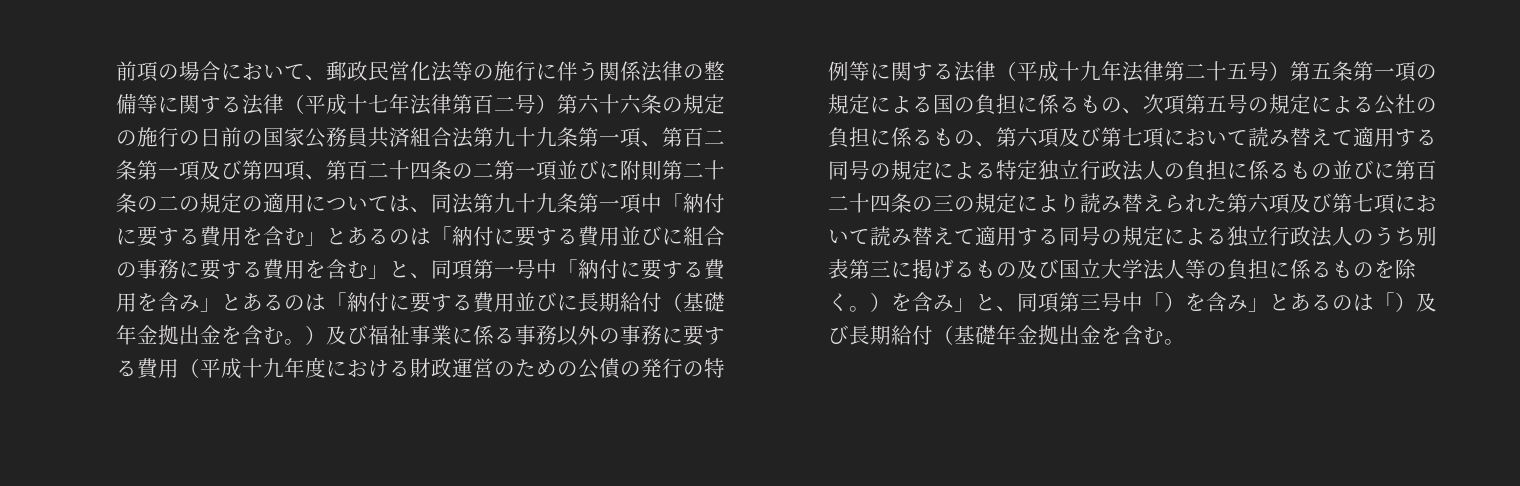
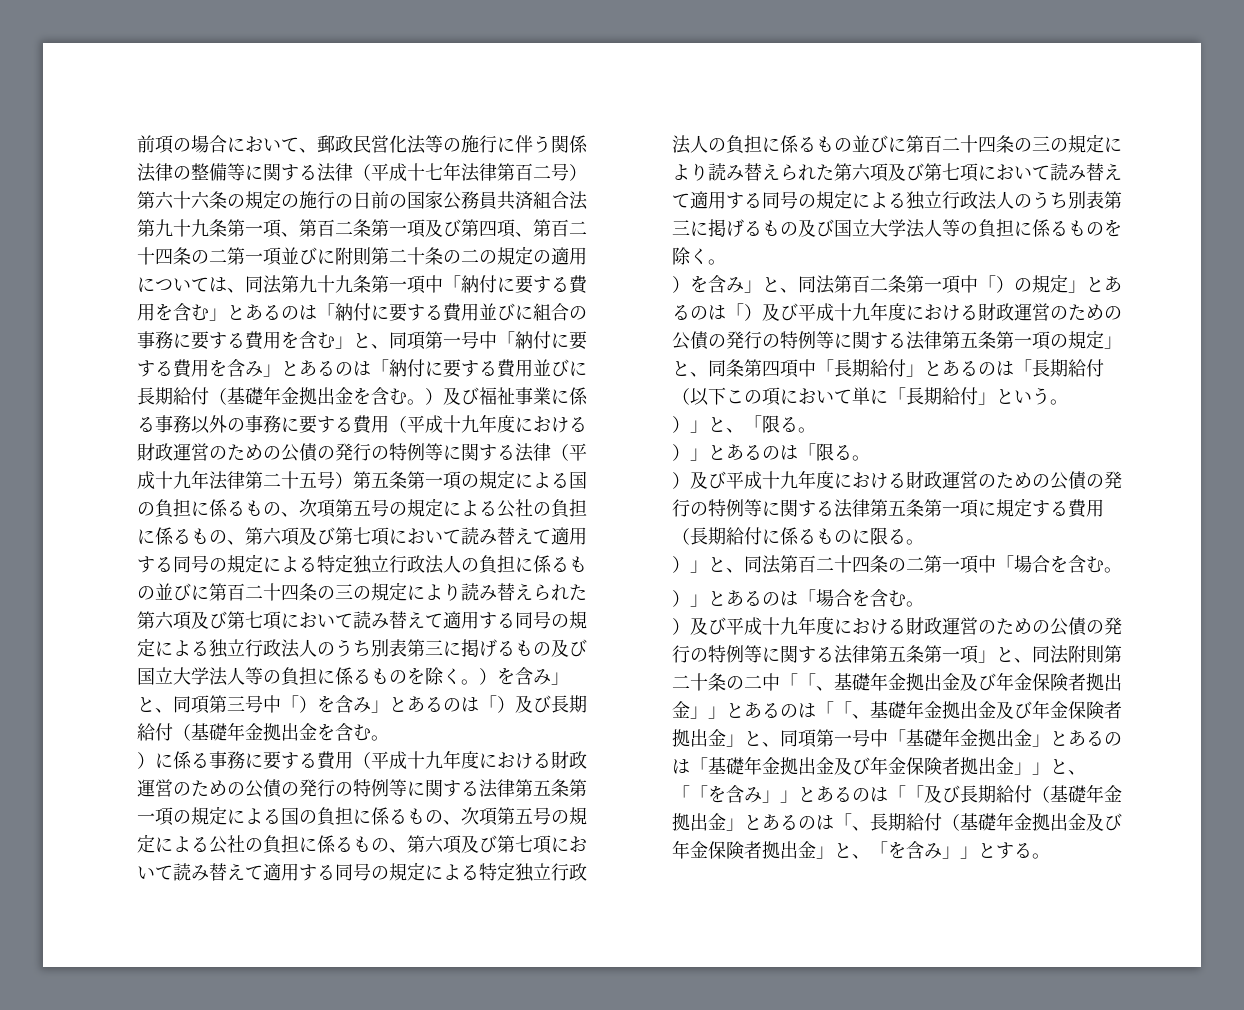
(1185, 342) none -> [137,750,588,770] [137,779,588,798] [137,806,588,826] [137,834,588,854] [137,862,588,882] [672,134,1123,154] [672,163,1123,182] [672,190,1123,210] [672,219,1123,238] [672,247,727,265] [672,274,1123,294] [672,302,1123,321] [672,330,1123,350] [672,359,1105,378] [672,387,1069,406] [672,415,817,433] [672,443,871,461] [672,470,1123,490] [672,498,1105,518] [672,527,925,545] [672,555,1123,574] [672,589,925,607] [672,616,1123,636] [672,645,1123,664] [672,672,1123,691] [672,700,1123,719] [672,728,1123,748] [672,756,1087,775] [672,784,1123,803] [672,812,1123,831] [672,840,1051,859] // ）に係る事務に要する費用（平成十九年度における財政運営のための公債の発行の特例等に関する法律第五条第一項の規定による国の負担に係るもの、次項第五号の規定による公社の負担に係るもの、第六項及び第七項において読み替えて適用する同号の規定による特定独立行政法人の負担に係るもの並びに第百二十四条の三の規定により読み替えられた第六項及び第七項において読み替えて適用する同号の規定による独立行政法人のうち別表第三に掲げるもの及び国立大学法人等の負担に係るものを除く。 // ）を含み」と、同法第百二条第一項中「）の規定」とあるのは「）及び平成十九年度における財政運営のための公債の発行の特例等に関する法律第五条第一項の規定」と、同条第四項中「長期給付」とあるのは「長期給付（以下この項において単に「長期給付」という。 // ）」と、「限る。 // ）」とあるのは「限る。 // ）及び平成十九年度における財政運営のための公債の発行の特例等に関する法律第五条第一項に規定する費用（長期給付に係るものに限る。 // ）」と、同法第百二十四条の二第一項中「場合を含む。 // ）」とあるのは「場合を含む。 // ）及び平成十九年度における財政運営のための公債の発行の特例等に関する法律第五条第一項」と、同法附則第二十条の二中「「、基礎年金拠出金及び年金保険者拠出金」」とあるのは「「、基礎年金拠出金及び年金保険者拠出金」と、同項第一号中「基礎年金拠出金」とあるのは「基礎年金拠出金及び年金保険者拠出金」」と、「「を含み」」とあるのは「「及び長期給付（基礎年金拠出金」とあるのは「、長期給付（基礎年金拠出金及び年金保険者拠出金」と、「を含み」」とする。

